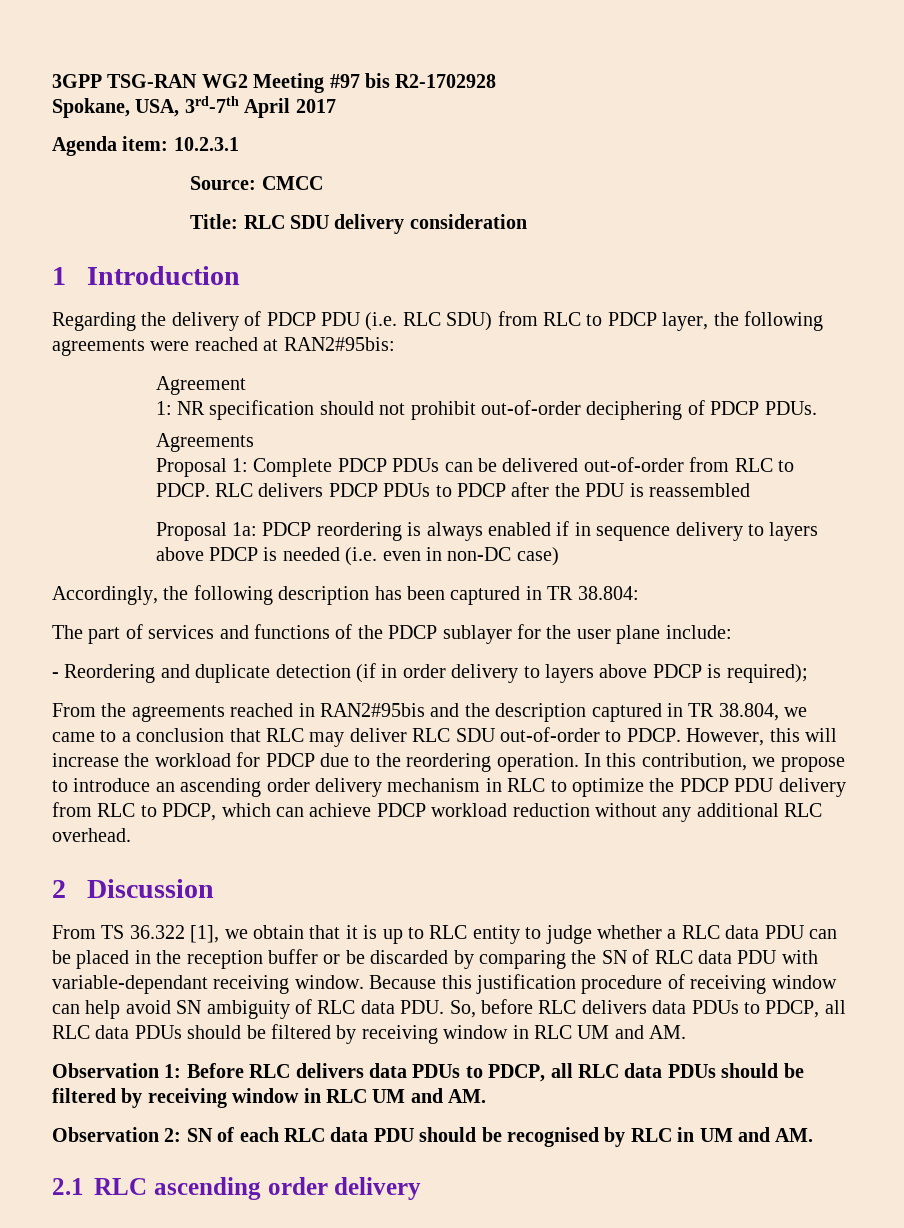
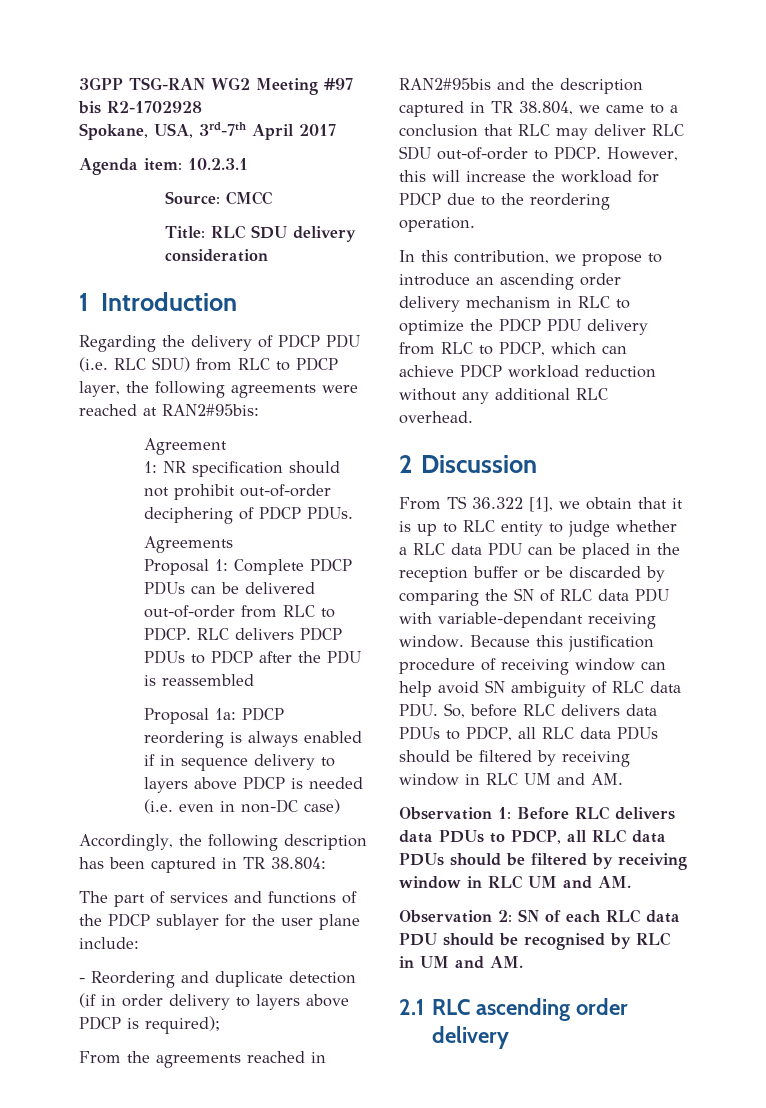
(579, 762) none -> (475, 224) //

